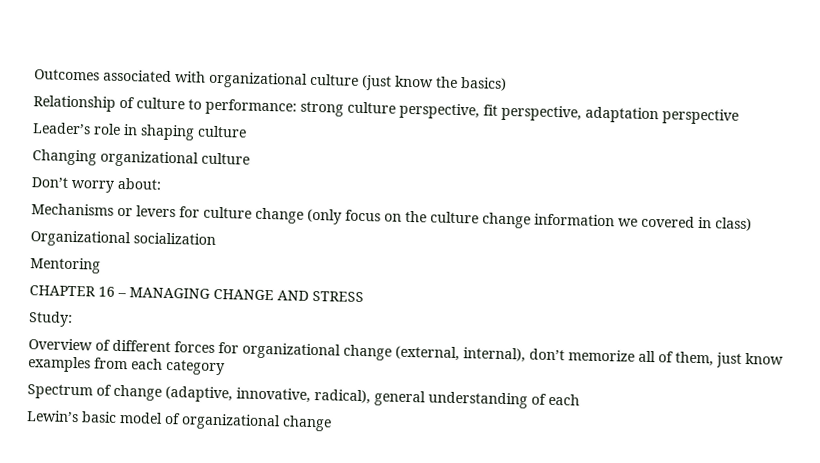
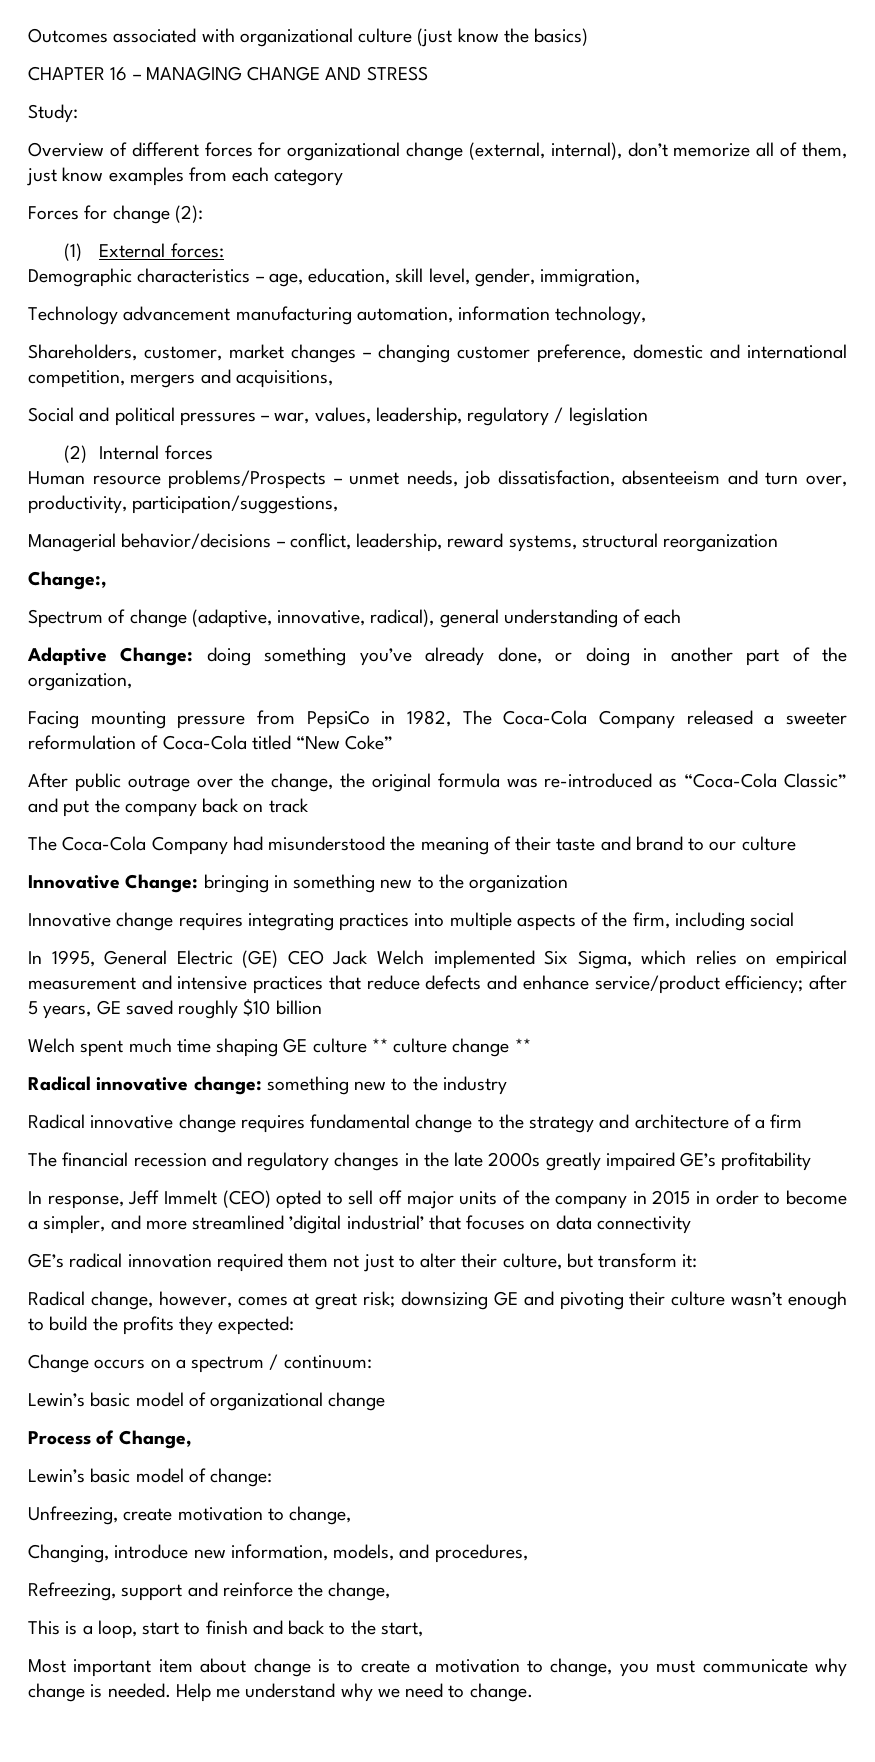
[33,95,739,125] [32,122,247,141] [32,149,250,168] [31,177,162,193] [31,203,752,232] [30,230,216,248] [30,257,101,274] // Relationship of culture to performance: strong culture perspective, fit perspective, adaptation perspective // Leader’s role in shaping culture // Changing organizational culture // Don’t worry about: // Mechanisms or levers for culture change (only focus on the culture change information we covered in class) // Organizational socialization // Mentoring -> (589, 37) none
(225, 367) none -> [28,205,203,224] [63,243,224,261] [28,268,641,287] [28,306,647,325] [28,344,847,363] [28,369,333,388] [28,407,648,426] [63,445,213,463] [28,470,847,489] [28,495,339,514] [28,533,779,552] [28,571,107,590] // Forces for change (2): // (1) External forces: // Demographic characteristics – age, education, skill level, gender, immigration, // Technology advancement manufacturing automation, information technology, // Shareholders, customer, market changes – changing customer preference, domestic and international competition, mergers and acquisitions, // Social and political pressures – war, values, leadership, regulatory / legislation // (2) Internal forces // Human resource problems/Prospects – unmet needs, job dissatisfaction, absenteeism and turn over, productivity, participation/suggestions, // Managerial behavior/decisions – conflict, leadership, reward systems, structural reorganization // Change:,
(580, 399) none -> [27,647,847,666] [28,673,132,691] [28,710,847,729] [28,735,394,750] [28,773,847,792] [28,798,309,817] [28,836,796,855] [28,874,569,893] [28,912,795,931] [28,950,847,969] [28,975,848,994] [28,999,322,1019] [28,1038,531,1057] [28,1076,507,1095] [28,1114,803,1133] [28,1152,812,1171] [28,1190,848,1209] [28,1215,691,1234] [28,1253,698,1272] [28,1291,847,1310] [28,1316,295,1335] [28,1354,372,1373] // Adaptive Change: doing something you’ve already done, or doing in another part of the organization, // Facing mounting pressure from PepsiCo in 1982, The Coca-Cola Company released a sweeter reformulation of Coca-Cola titled “New Coke” // After public outrage over the change, the original formula was re-introduced as “Coca-Cola Classic” and put the company back on track // The Coca-Cola Company had misunderstood the meaning of their taste and brand to our culture // Innovative Change: bringing in something new to the organization // Innovative change requires integrating practices into multiple aspects of the firm, including social // In 1995, General Electric (GE) CEO Jack Welch implemented Six Sigma, which relies on empirical measurement and intensive practices that reduce defects and enhance service/product efficiency; after 5 years, GE saved roughly $10 billion // Welch spent much time shaping GE culture ** culture change ** // Radical innovative change: something new to the industry // Radical innovative change requires fundamental change to the strategy and architecture of a firm // The financial recession and regulatory changes in the late 2000s greatly impaired GE’s profitability // In response, Jeff Immelt (CEO) opted to sell off major units of the company in 2015 in order to become a simpler, and more streamlined ’digital industrial’ that focuses on data connectivity // GE’s radical innovation required them not just to alter their culture, but transform it: // Radical change, however, comes at great risk; downsizing GE and pivoting their culture wasn’t enough to build the profits they expected: // Change occurs on a spectrum / continuum:
(332, 423) none -> [28,1430,192,1449] [28,1468,273,1487] [28,1506,352,1525] [28,1544,528,1563] [28,1582,391,1601] [28,1620,423,1639] [28,1658,847,1677] [28,1683,533,1702] // Process of Change, // Lewin’s basic model of change: // Unfreezing, create motivation to change, // Changing, introduce new information, models, and procedures, // Refreezing, support and reinforce the change, // This is a loop, start to finish and back to the start, // Most important item about change is to create a motivation to change, you must communicate why change is needed. Help me understand why we need to change.

